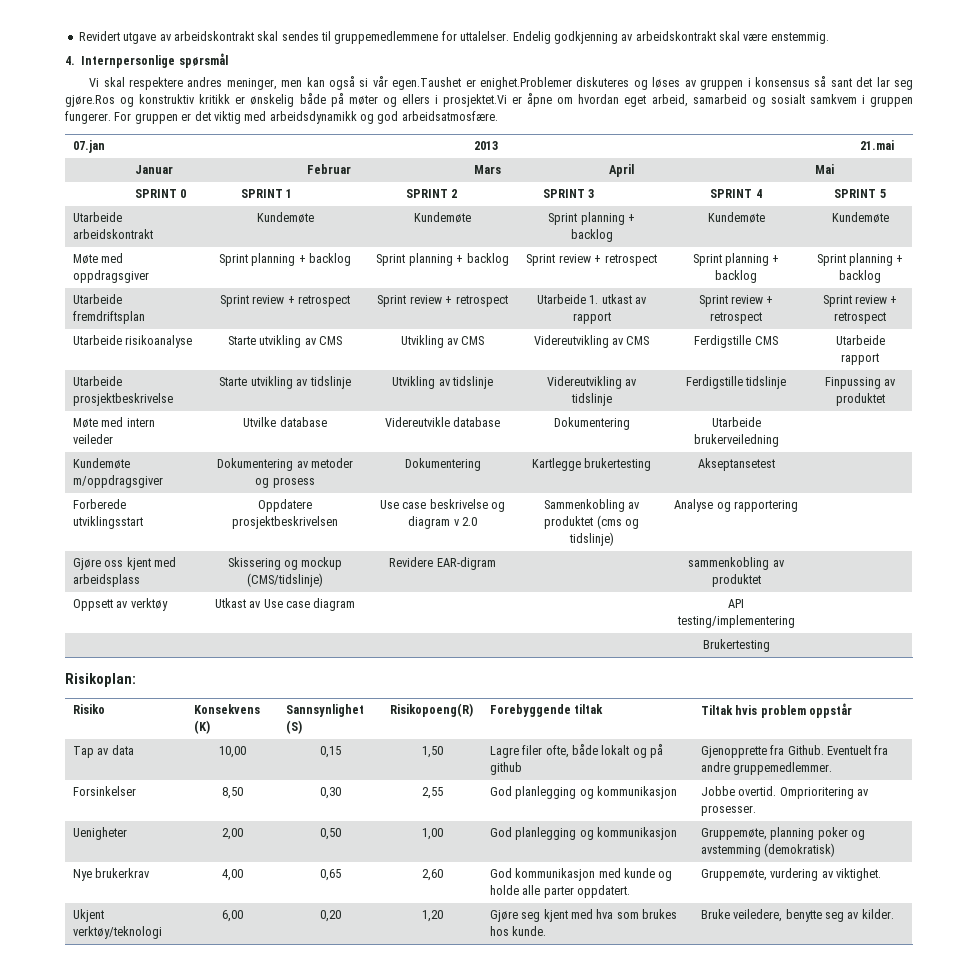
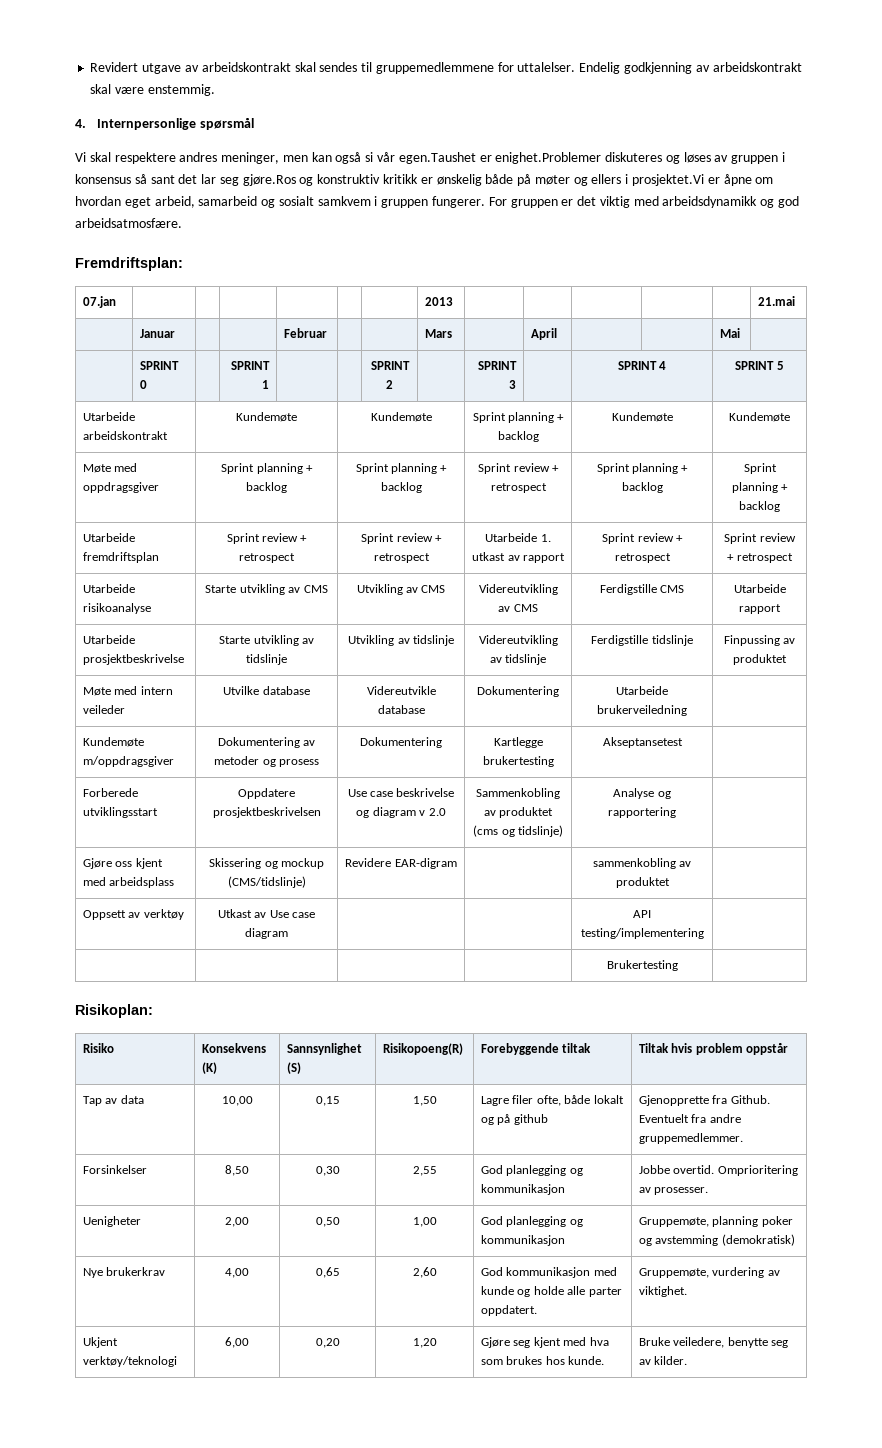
(498, 116) none -> [75,257,183,271] // Fremdriftsplan:

